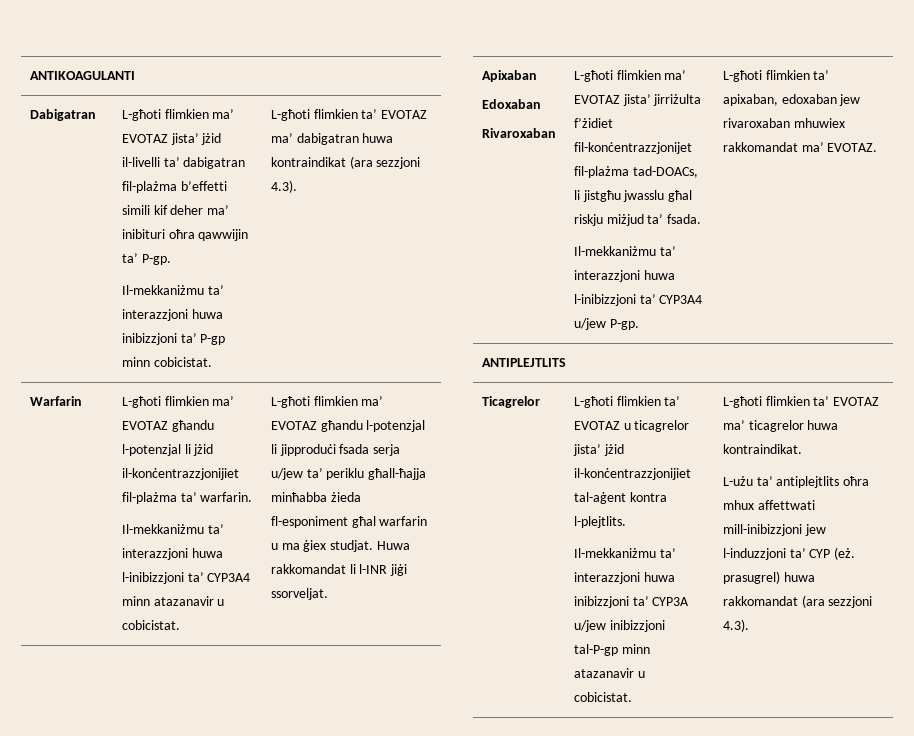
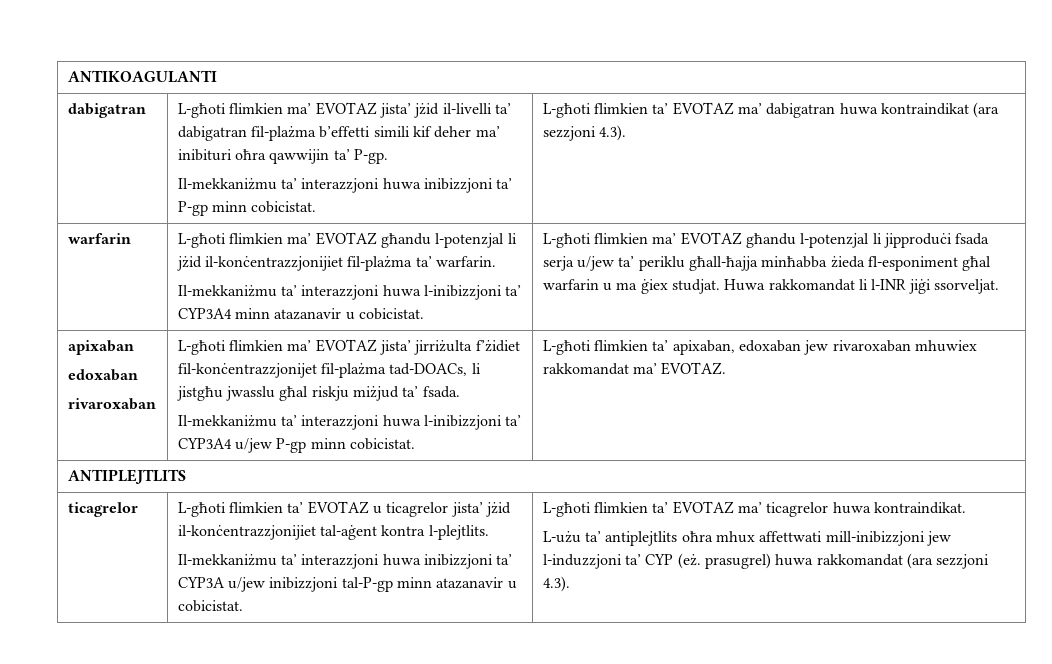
[29,109,96,121] Dabigatran -> [67,103,146,118] dabigatran
[29,396,82,406] Warfarin -> [67,233,131,244] warfarin
[481,70,537,82] [481,99,541,109] [481,128,556,138] Apixaban // Edoxaban // Rivaroxaban -> [67,340,134,355] [67,369,138,381] [67,398,156,410] apixaban // edoxaban // rivaroxaban
[609,319,639,330] P-gp. -> [276,438,415,453] P-gp minn cobicistat.
[481,396,540,408] Ticagrelor -> [67,502,138,517] ticagrelor

